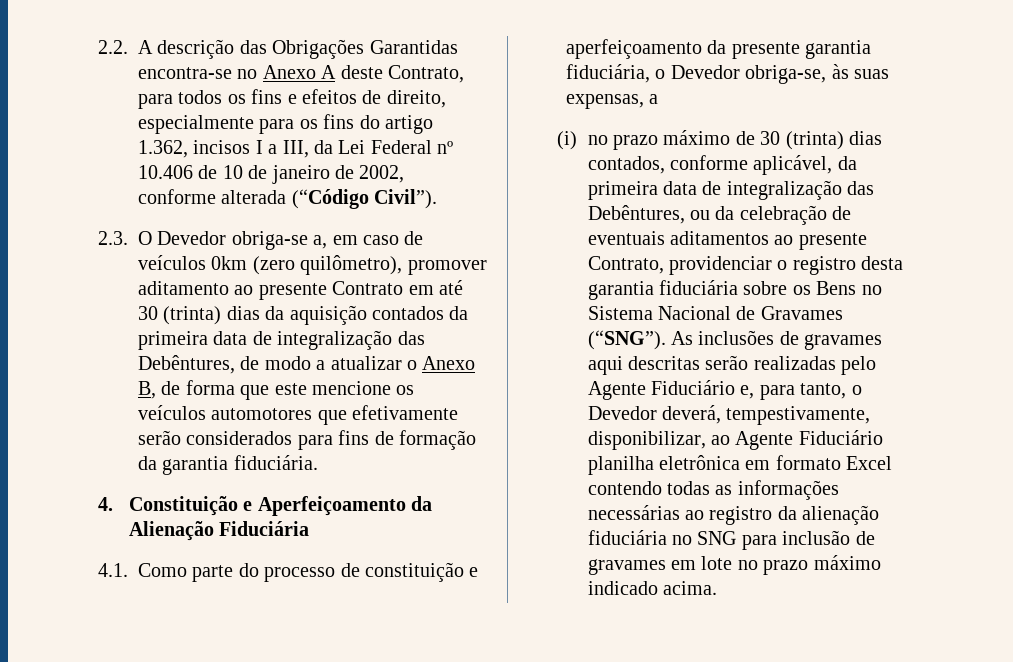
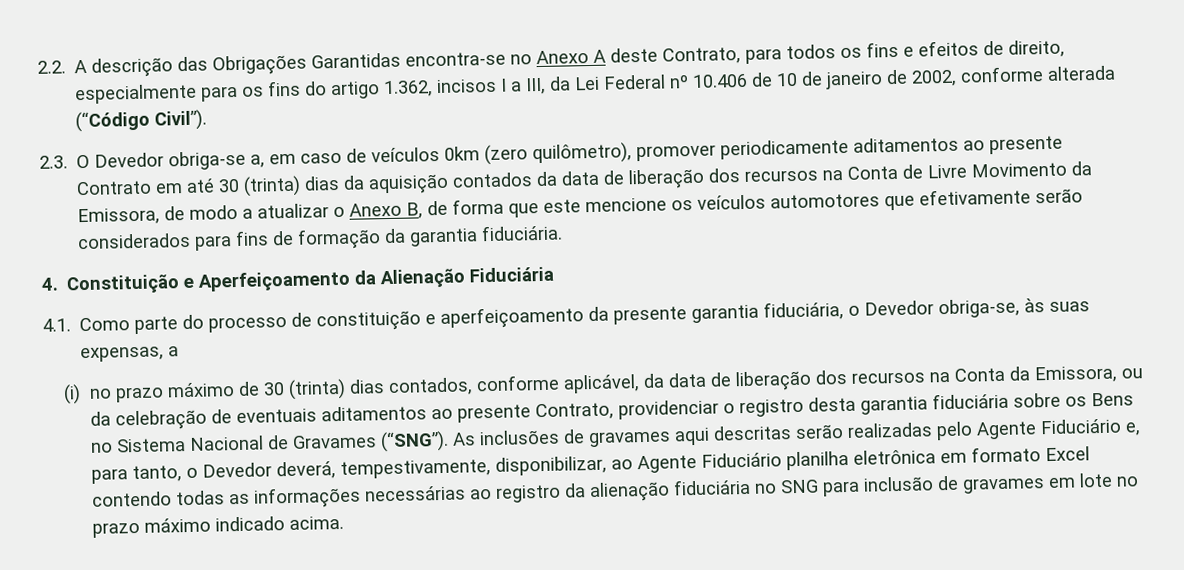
[138,281,229,295] aditamento -> [720,136,960,160] periodicamente aditamentos
[138,330,425,350] [138,355,235,374] primeira data de integralização das Debêntures, -> [561,161,1093,190] [77,207,161,226] data de liberação dos recursos na Conta de Livre Movimento da Emissora,
[587,180,875,200] [587,205,685,224] primeira data de integralização das Debêntures, -> [667,365,1118,392] data de liberação dos recursos na Conta da Emissora,

